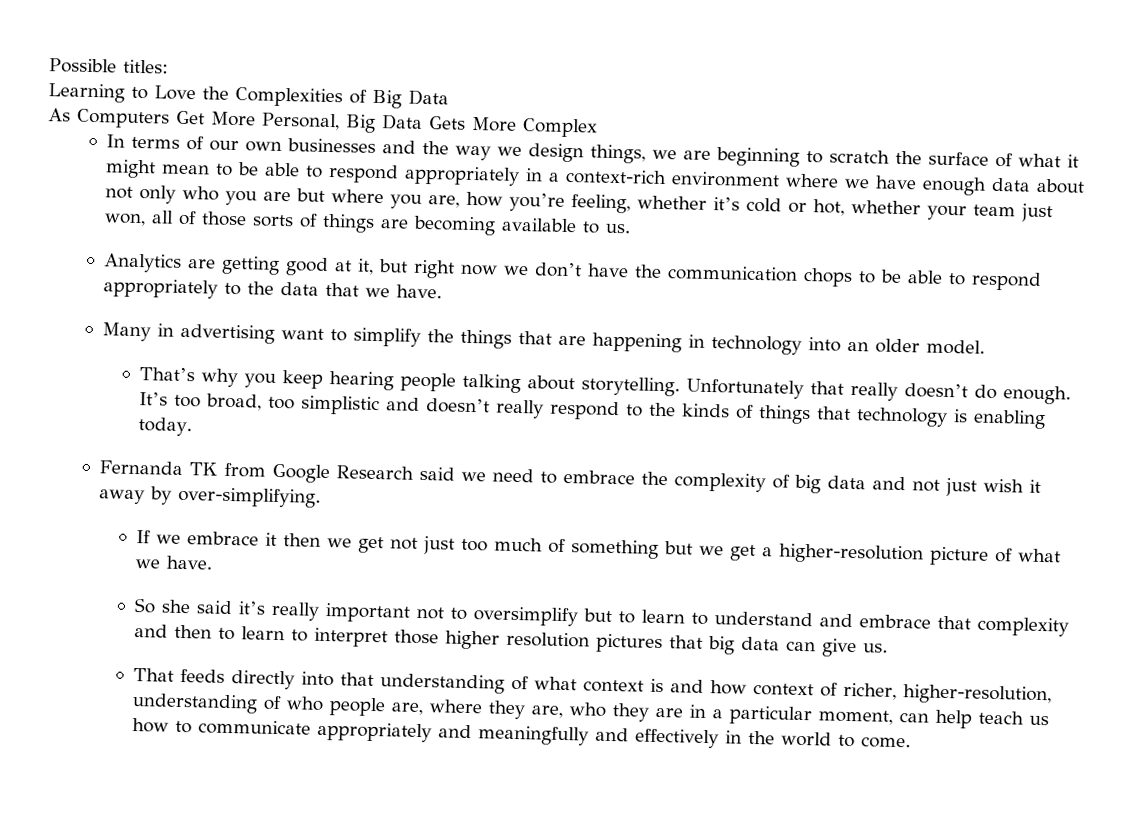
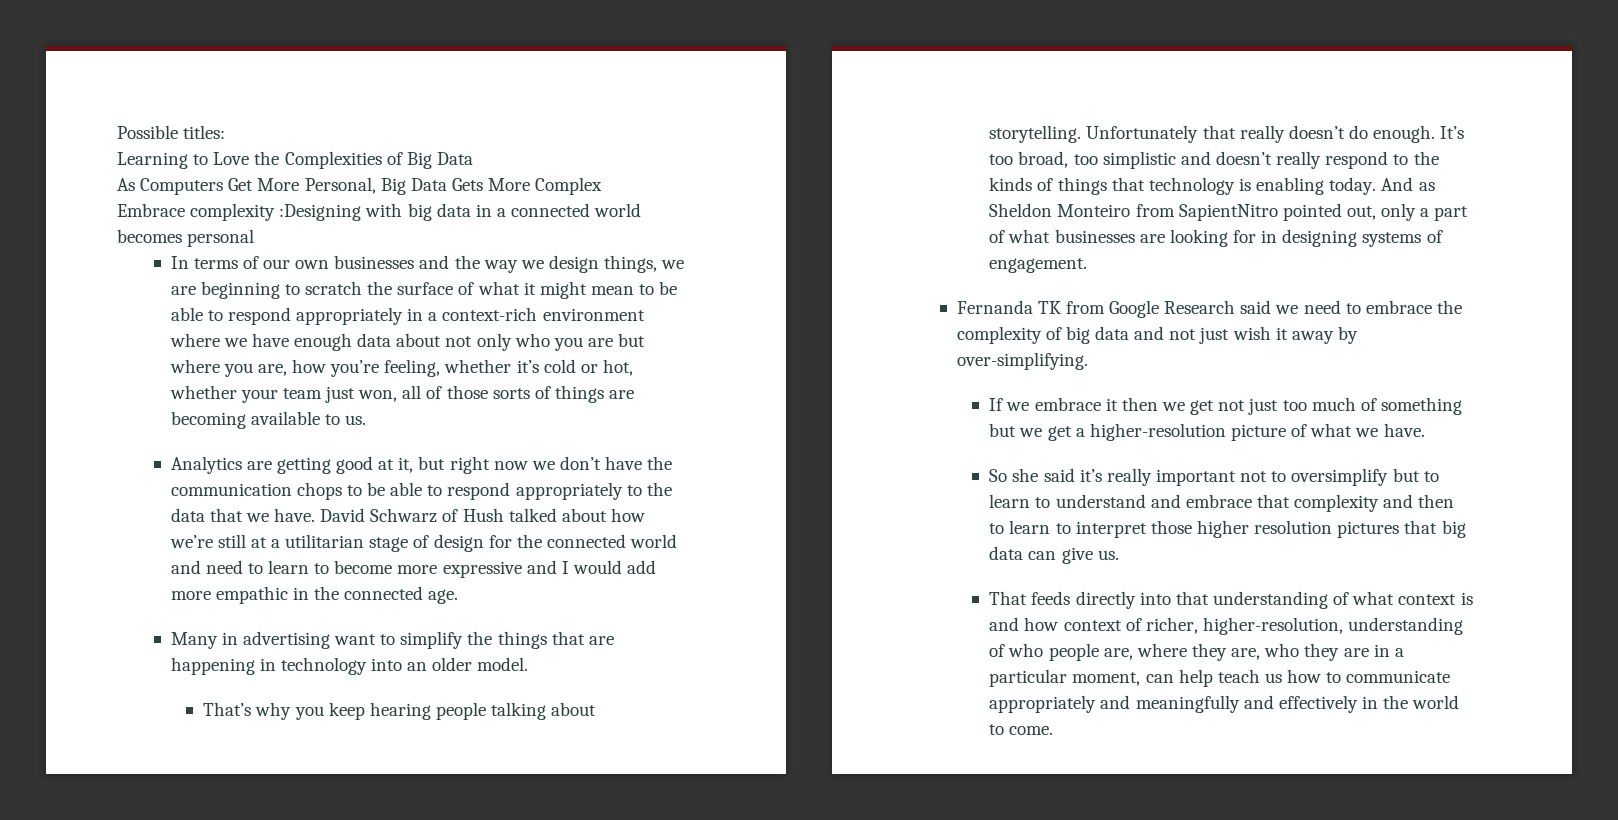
(598, 128) none -> [117,203,642,221] [117,229,255,247] // Embrace complexity :Designing with big data in a connected world becomes personal
(442, 291) none -> [320,508,645,523] [169,534,678,552] [170,560,657,578] [170,586,459,604] David Schwarz of Hush talked about how we’re still at a utilitarian stage of design for the connected world and need to learn to become more expressive and I would add more empathic in the connected age.
(192, 427) none -> [1381,177,1435,191] [989,203,1469,221] [989,229,1443,247] [989,258,1088,273] And as Sheldon Monteiro from SapientNitro pointed out, only a part of what businesses are looking for in designing systems of engagement.

